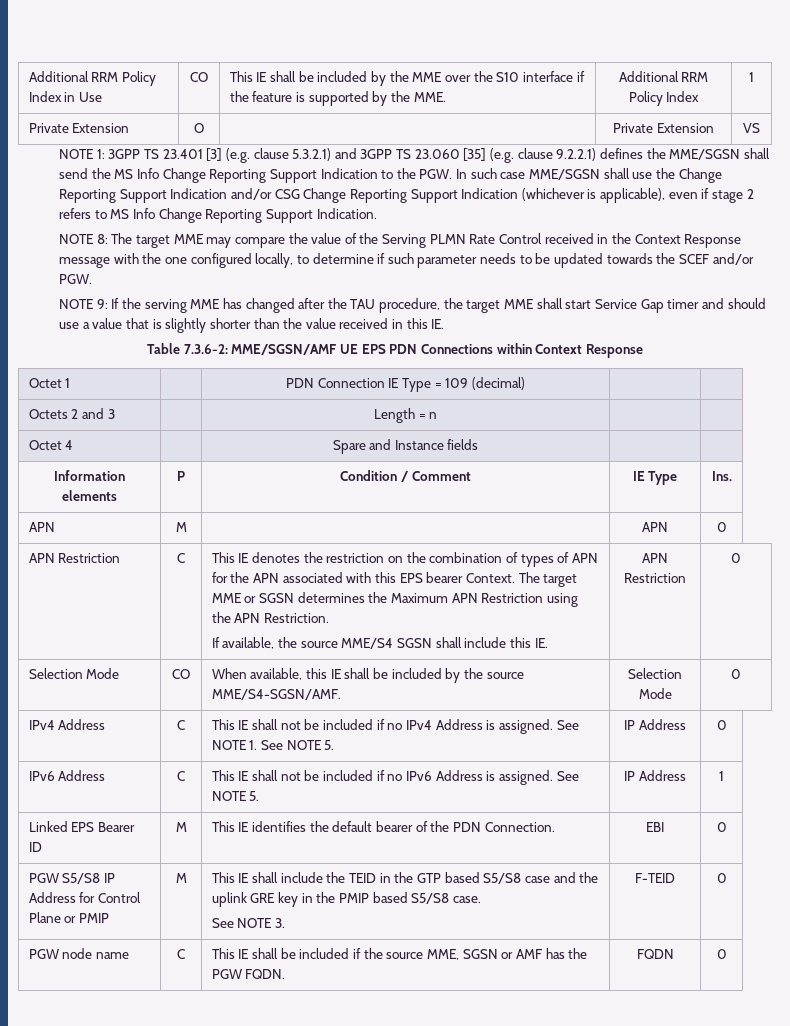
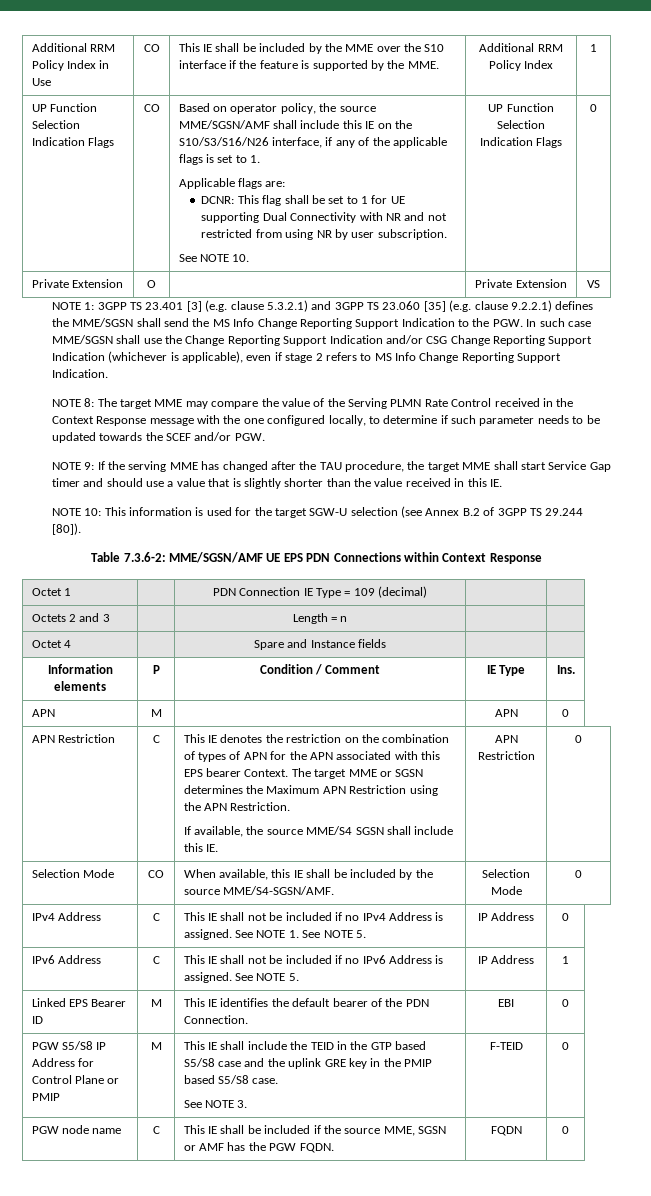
(754, 77) none -> [31,103,98,112] [31,120,80,129] [31,137,115,148] [143,104,160,112] [178,103,376,114] [178,120,412,129] [178,137,447,148] [178,154,261,165] [178,178,286,189] [201,195,405,206] [201,212,447,223] [201,229,447,240] [178,254,250,262] [488,103,554,112] [497,120,545,129] [479,137,563,148] [590,104,597,112] // UP Function Selection Indication Flags | CO | Based on operator policy, the source MME/SGSN/AMF shall include this IE on the S10/S3/S16/N26 interface, if any of the applicable flags is set to 1. // Applicable flags are: // DCNR: This flag shall be set to 1 for UE supporting Dual Connectivity with NR and not restricted from using NR by user subscription. // See NOTE 10. | UP Function Selection Indication Flags | 0
(445, 324) none -> [51,506,584,518] [51,523,81,535] // NOTE 10: This information is used for the target SGW-U selection (see Annex B.2 of 3GPP TS 29.244 [80]).

